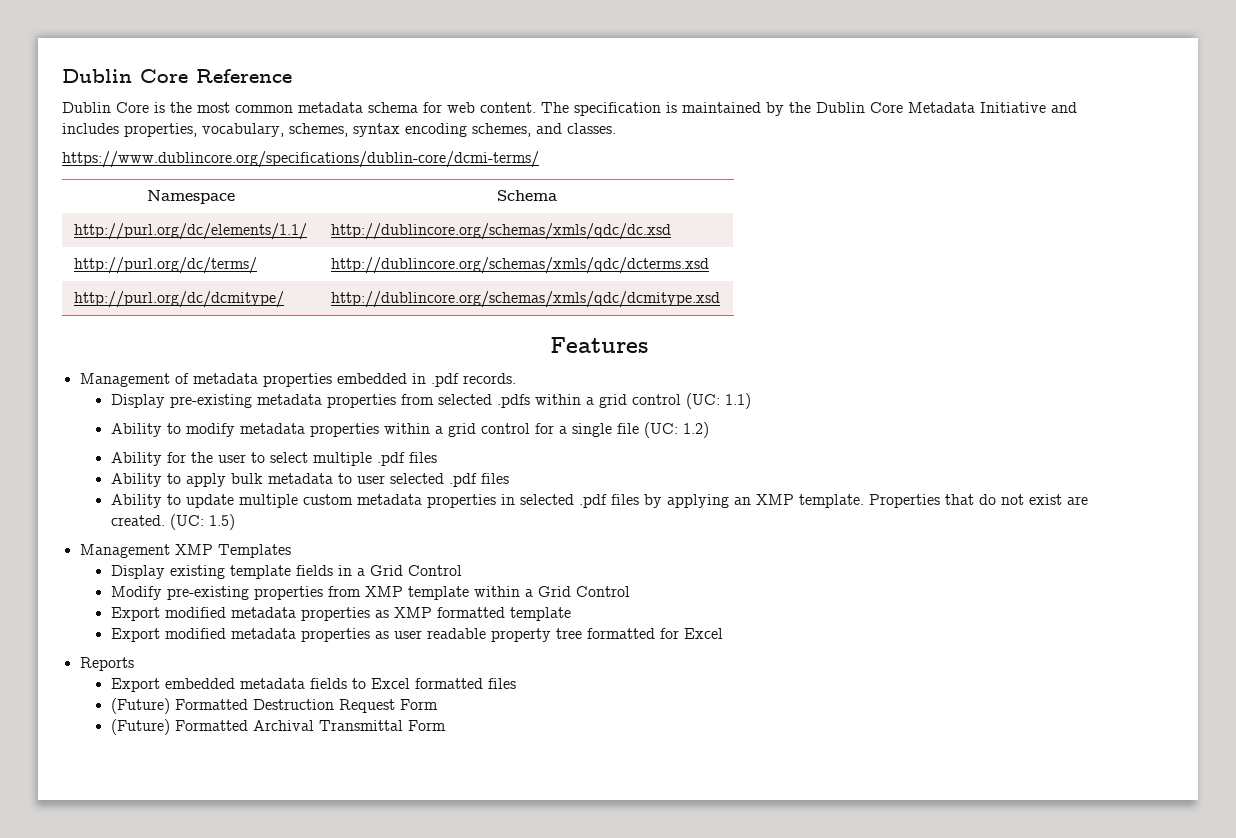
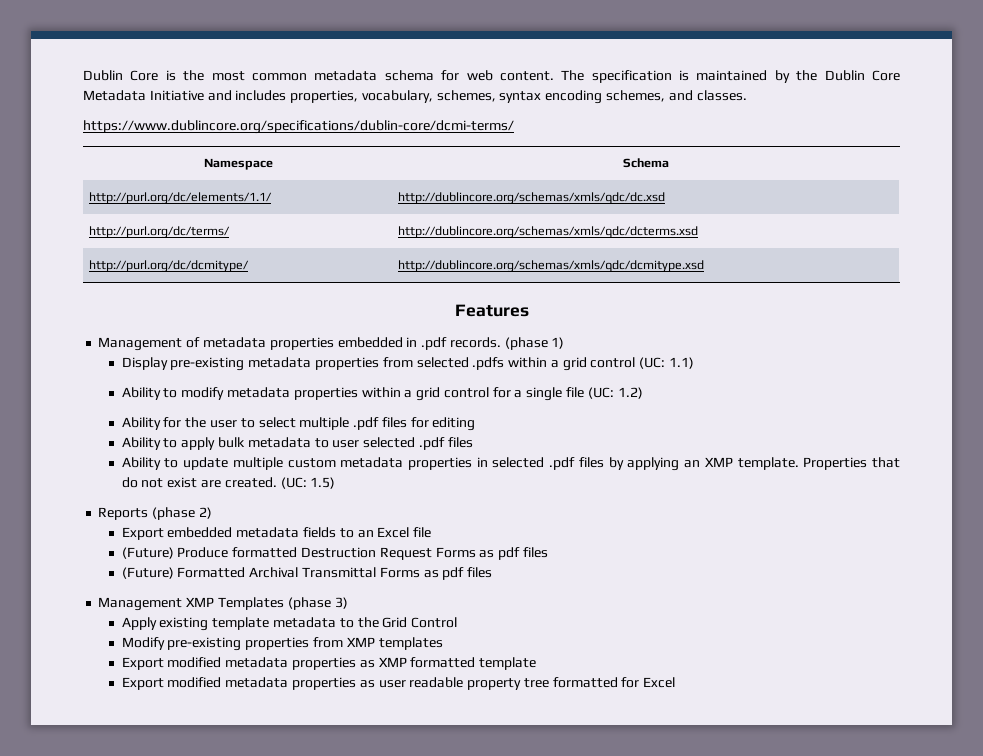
[62,69,292,83] [62,102,149,113] Dublin Core Reference // Dublin Core -> [83,70,159,81] Dublin Core
(516, 378) none -> [504,337,565,350] (phase 1)
(437, 457) none -> [410,417,476,431] for editing
[79,544,291,558] [110,565,365,579] Management XMP Templates // Display existing template fields in a -> [98,507,212,520] [121,527,432,540] [121,547,548,560] [121,567,493,580] [98,597,348,611] [121,617,379,631] Reports (phase 2) // Export embedded metadata fields to an Excel file // (Future) Produce formatted Destruction Request Forms as pdf files // (Future) Formatted Archival Transmittal Forms as pdf files // Management XMP Templates (phase 3) // Apply existing template metadata to the
[407,586,630,600] template within a Grid Control -> [378,637,443,650] templates
[79,657,134,671] [110,678,516,692] [110,698,438,714] [110,719,446,735] // Reports // Export embedded metadata fields to Excel formatted files // (Future) Formatted Destruction Request Form // (Future) Formatted Archival Transmittal Form -> (676, 682) none

